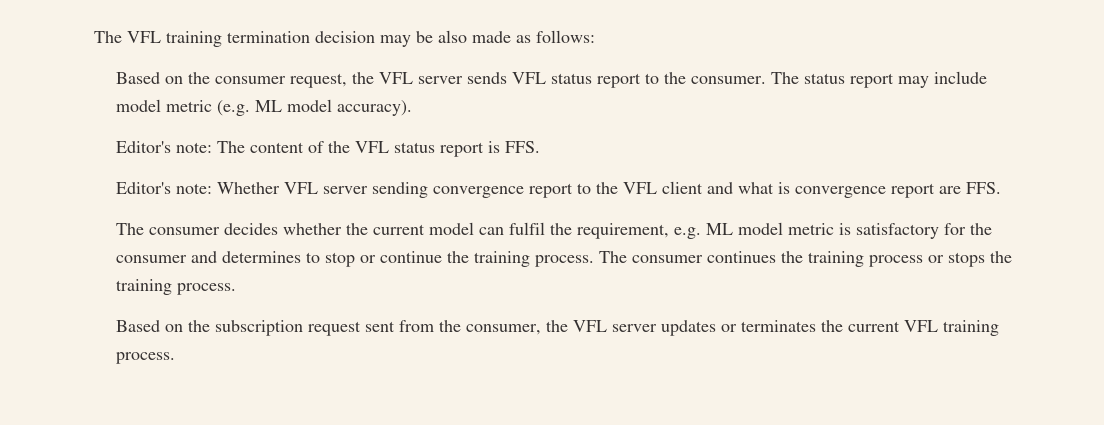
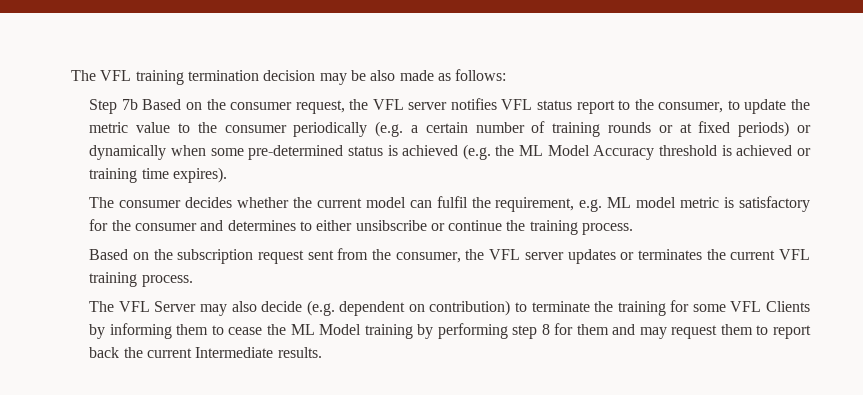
(595, 36) none -> [89,99,138,114] Step 7b
[466,72,507,84] sends -> [450,98,497,110] notifies
[690,71,987,88] [115,99,412,116] [115,141,540,157] [115,181,1001,198] consumer. The status report may include model metric (e.g. ML model accuracy). // Editor's note: The content of the VFL status report is FFS. // Editor's note: Whether VFL server sending convergence report to the VFL client and what is convergence report are FFS. -> [658,99,810,114] [89,121,812,137] [89,144,812,160] [89,167,227,183] consumer, to update the metric value to the consumer periodically (e.g. a certain number of training rounds or at fixed periods) or dynamically when some pre-determined status is achieved (e.g. the ML Model Accuracy threshold is achieved or training time expires).
[324,252,355,267] stop -> [316,220,427,231] either unsibscribe
[598,251,1012,267] [115,279,236,295] The consumer continues the training process or stops the training process. -> (634, 229) none
(175, 358) none -> [89,300,811,316] [89,323,812,339] [89,347,322,358] // The VFL Server may also decide (e.g. dependent on contribution) to terminate the training for some VFL Clients by informing them to cease the ML Model training by performing step 8 for them and may request them to report back the current Intermediate results.

